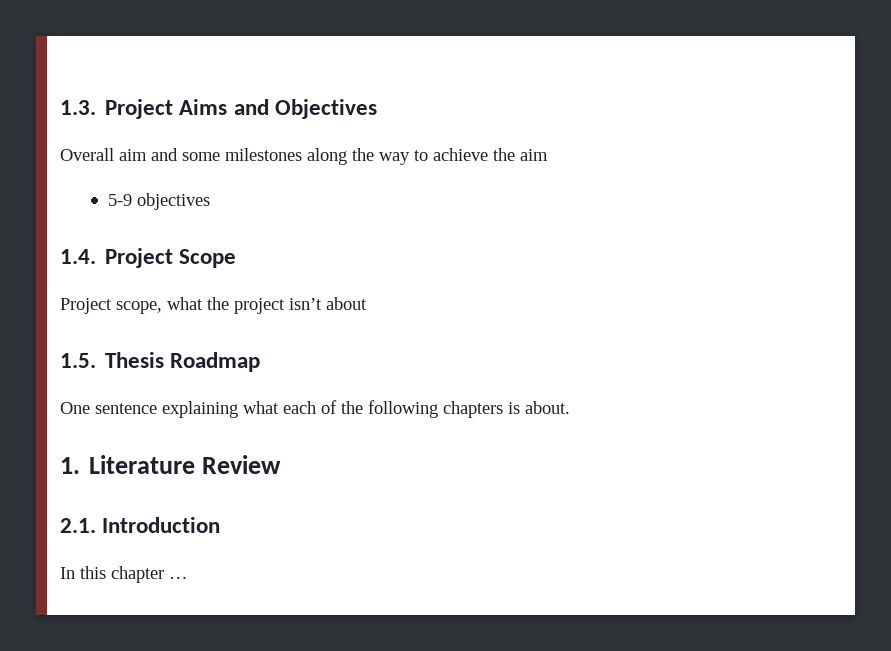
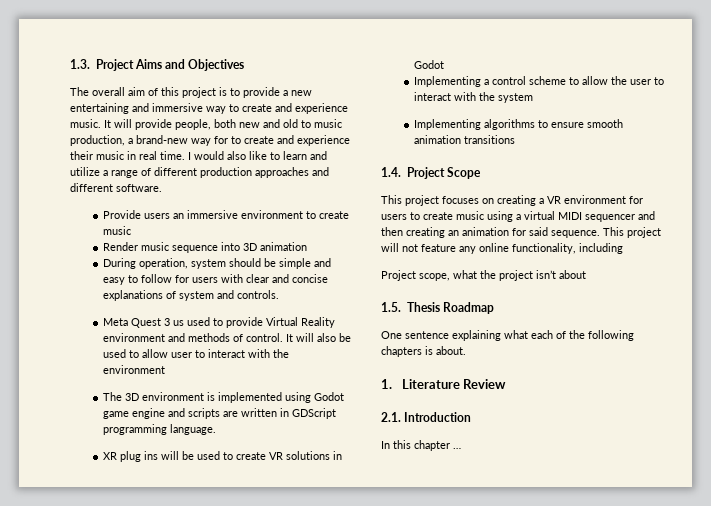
[60,148,548,165] [107,193,210,210] [60,248,237,268] Overall aim and some milestones along the way to achieve the aim // 5-9 objectives // 1.4. Project Scope -> [70,87,312,98] [70,103,348,114] [70,119,342,130] [70,135,350,146] [70,151,327,160] [70,167,329,178] [70,183,162,192] [103,210,350,219] [103,226,132,235] [103,242,308,253] [103,258,332,269] [103,274,329,285] [103,290,280,301] [103,317,336,328] [103,333,352,342] [103,349,290,358] [103,365,166,374] [103,392,345,403] [103,408,337,419] [103,424,217,435] [103,451,343,462] [414,60,445,69] [414,76,665,87] [414,92,534,103] [414,119,624,130] [414,135,516,144] [381,167,481,179] [381,195,643,206] [381,211,655,222] [381,227,661,238] [381,243,623,254] The overall aim of this project is to provide a new entertaining and immersive way to create and experience music. It will provide people, both new and old to music production, a brand-new way for to create and experience their music in real time. I would also like to learn and utilize a range of different production approaches and different software. // Provide users an immersive environment to create music // Render music sequence into 3D animation // During operation, system should be simple and easy to follow for users with clear and concise explanations of system and controls. // Meta Quest 3 us used to provide Virtual Reality environment and methods of control. It will also be used to allow user to interact with the environment // The 3D environment is implemented using Godot game engine and scripts are written in GDScript programming language. // XR plug ins will be used to create VR solutions in Godot // Implementing a control scheme to allow the user to interact with the system // Implementing algorithms to ensure smooth animation transitions // 1.4. Project Scope // This project focuses on creating a VR environment for users to create music using a virtual MIDI sequencer and then creating an animation for said sequence. This project will not feature any online functionality, including

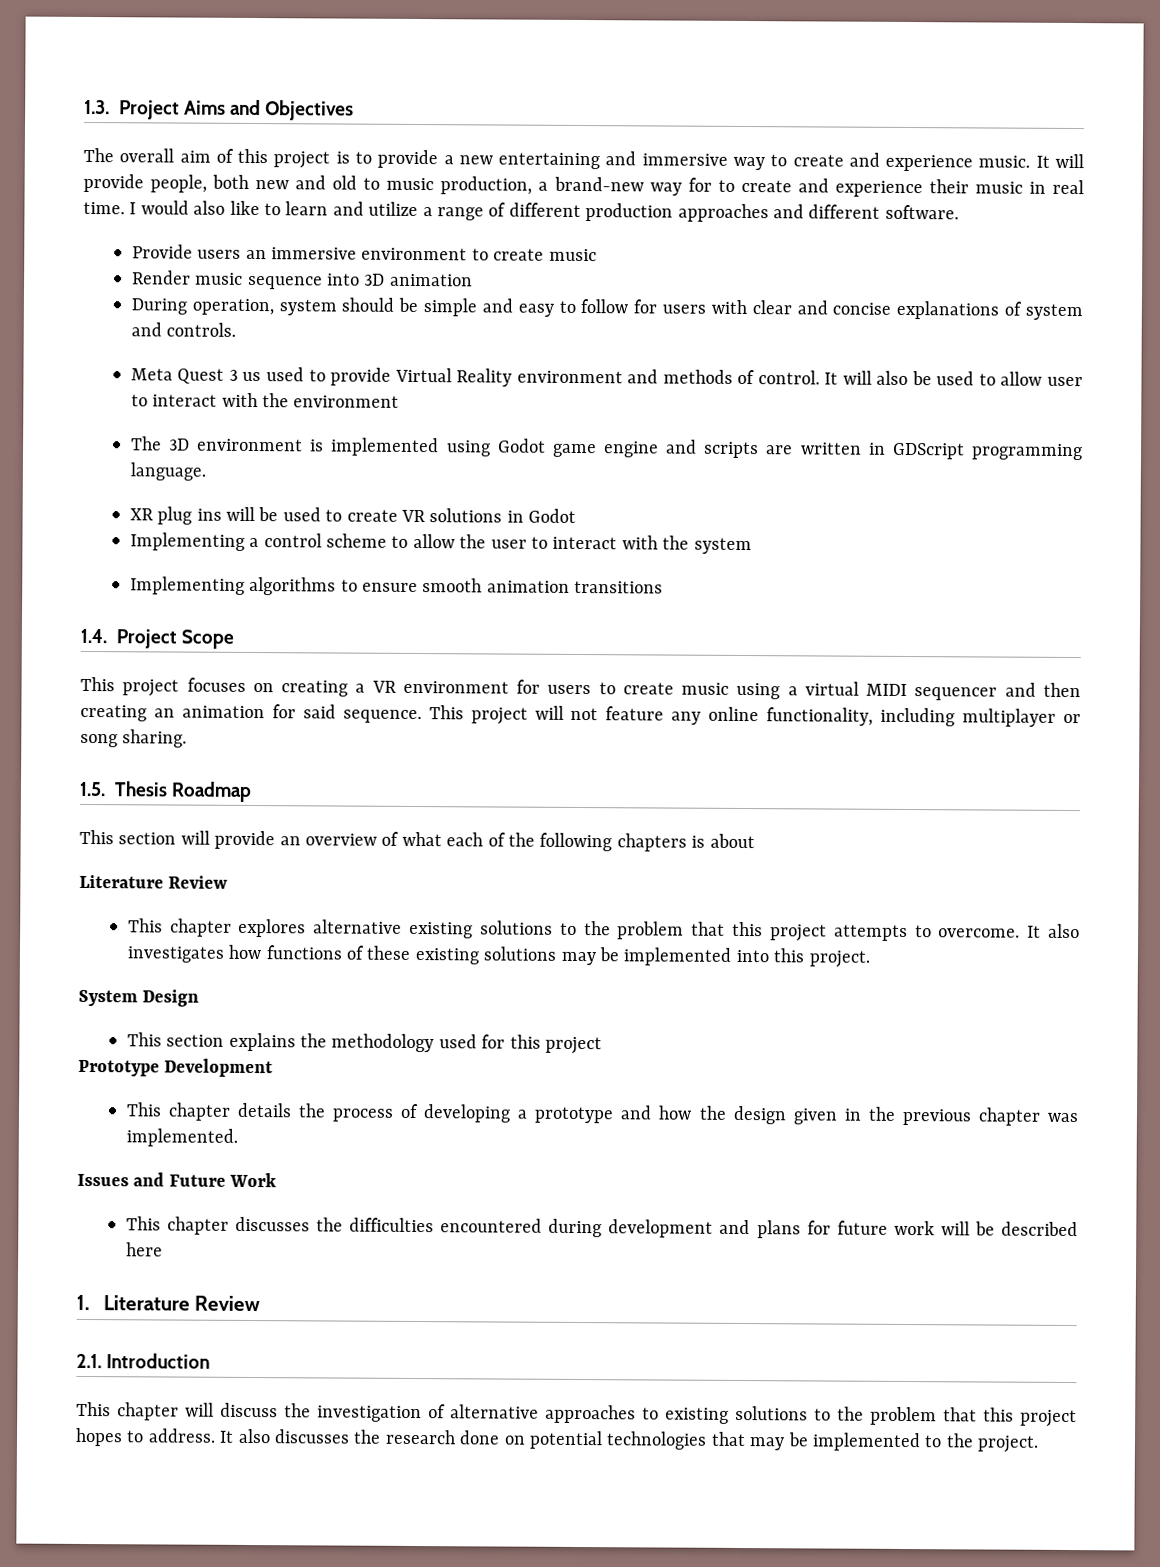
[381,270,586,281] [381,302,494,314] [381,330,501,341] // Project scope, what the project isn’t about // 1.5. Thesis Roadmap // One sentence explaining -> [962,708,1081,727] [80,729,188,748] [79,781,253,802] [79,829,400,850] multiplayer or song sharing. // 1.5. Thesis Roadmap // This section will provide an overview of
[436,346,466,355] about. -> [709,833,755,849] [79,874,229,889] [127,918,1080,942] [126,944,870,968] [78,989,200,1007] [126,1032,603,1055] [78,1058,274,1078] [125,1102,1079,1126] [125,1128,238,1147] [77,1172,278,1188] [125,1216,1078,1239] [125,1242,163,1257] about // Literature Review // This chapter explores alternative existing solutions to the problem that this project attempts to overcome. It also investigates how functions of these existing solutions may be implemented into this project. // System Design // This section explains the methodology used for this project // Prototype Development // This chapter details the process of developing a prototype and how the design given in the previous chapter was implemented. // Issues and Future Work // This chapter discusses the difficulties encountered during development and plans for future work will be described here
[381,440,461,451] In this chapter … -> [76,1401,1077,1428] [75,1427,1040,1453] This chapter will discuss the investigation of alternative approaches to existing solutions to the problem that this project hopes to address. It also discusses the research done on potential technologies that may be implemented to the project.

